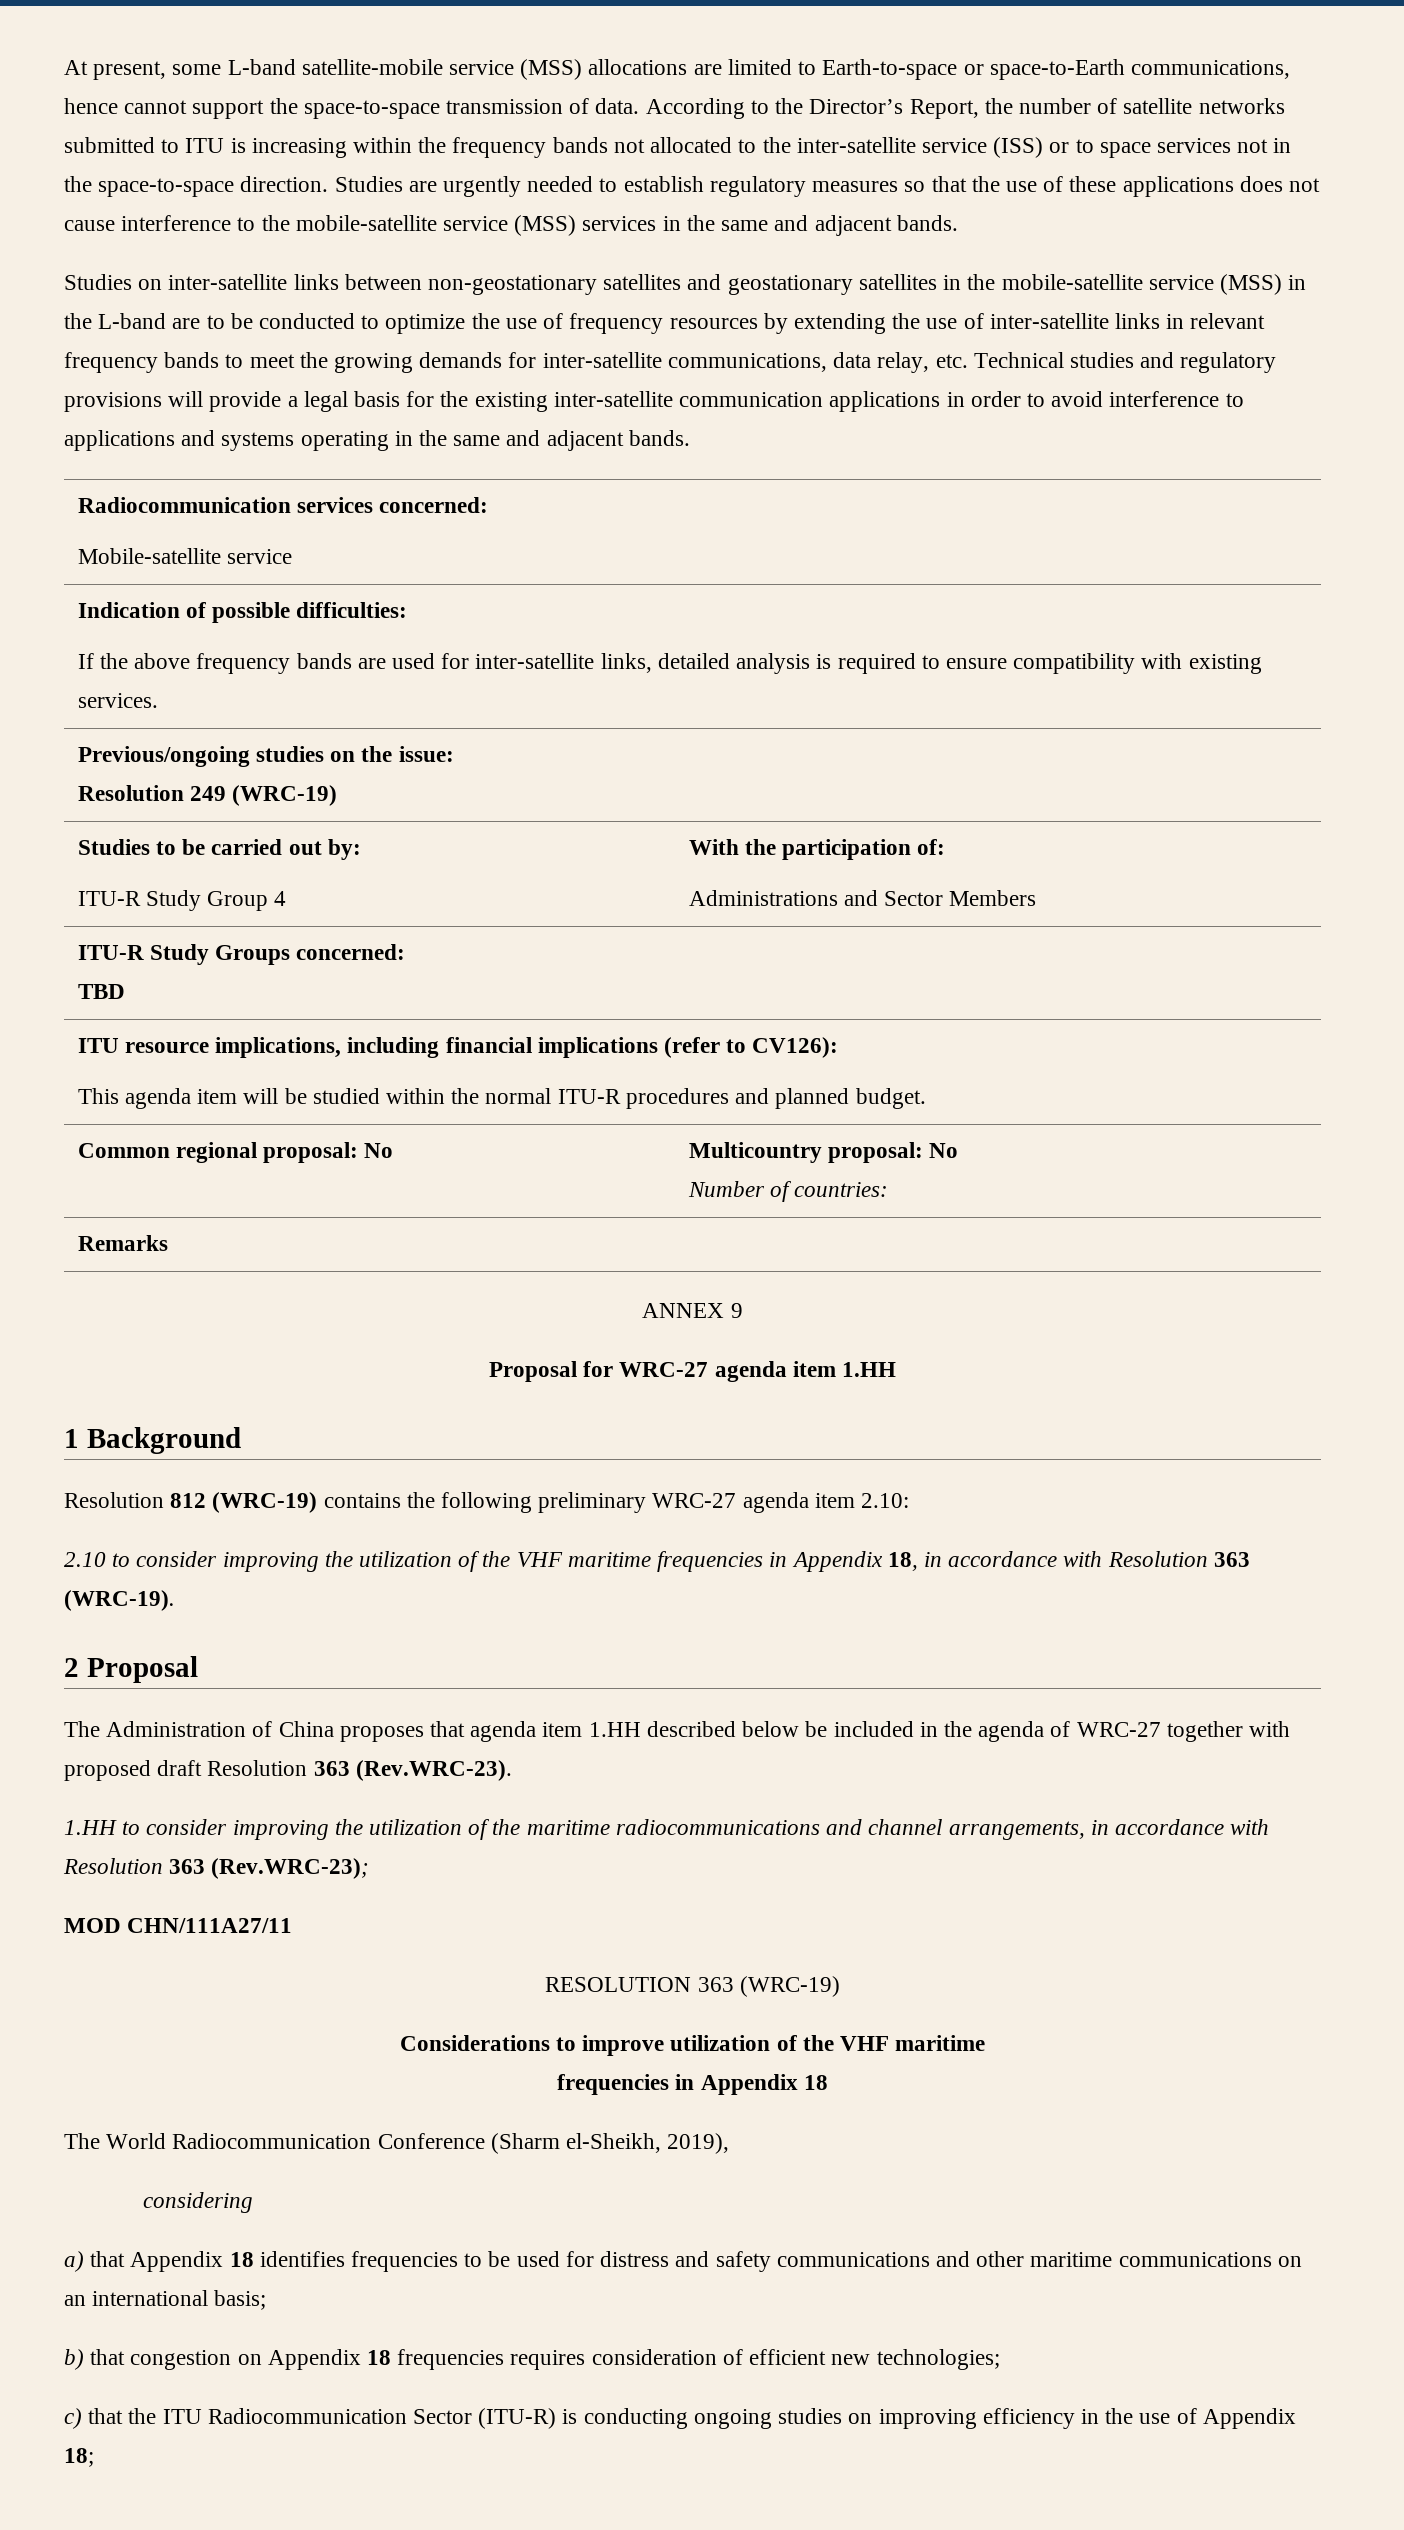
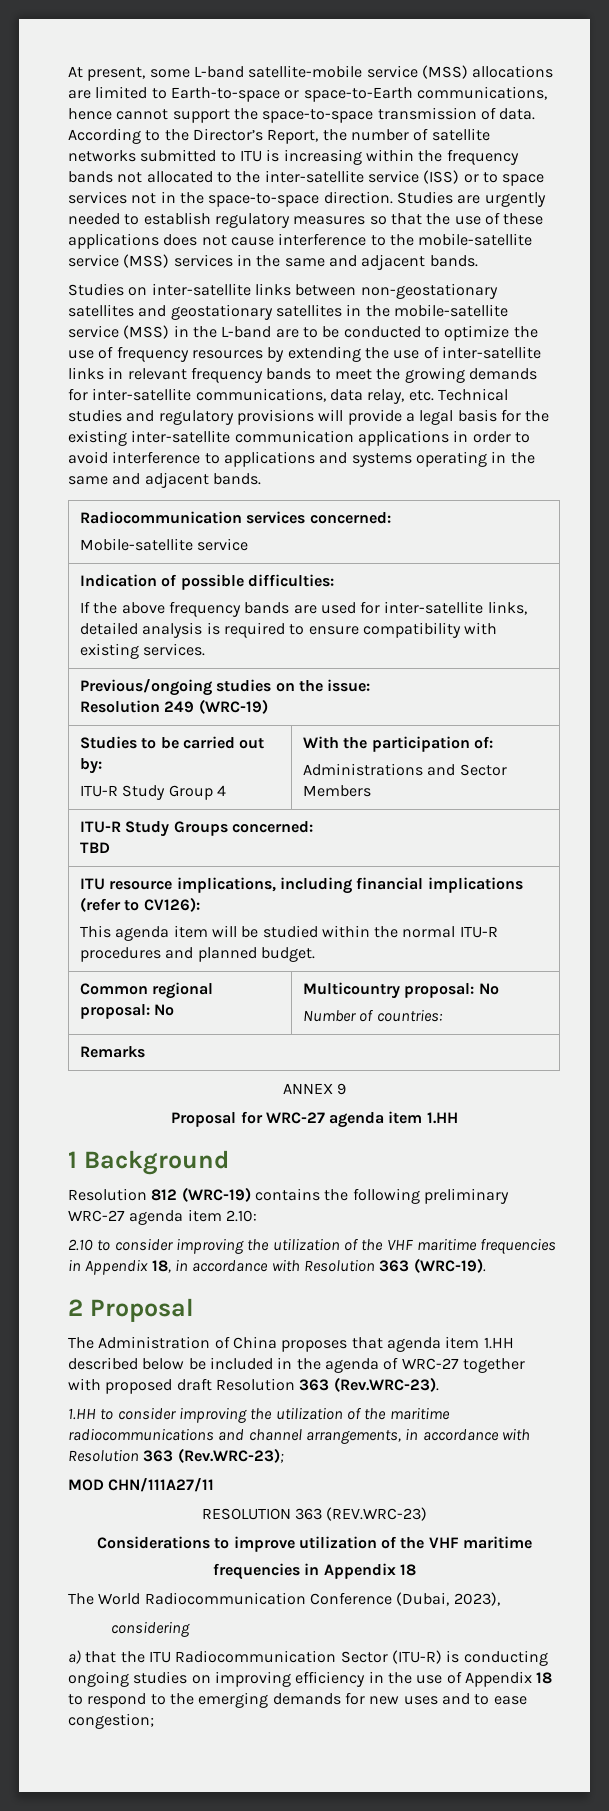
[739,1976,840,1997] (WRC-19) -> [326,1507,428,1521] (REV.WRC-23)
[490,2133,730,2154] (Sharm el-Sheikh, 2019), -> [396,1592,500,1606] (Dubai, 2023),
[130,2251,1302,2272] [64,2290,267,2310] [64,2349,1000,2370] [64,2408,124,2429] Appendix 18 identifies frequencies to be used for distress and safety communications and other maritime communications on an international basis; // b) that congestion on Appendix 18 frequencies requires consideration of efficient new technologies; // c) that -> (117, 1657) none
[64,2448,94,2467] 18; -> [536,1672,553,1684] [68,1692,527,1708] [68,1713,154,1729] 18 to respond to the emerging demands for new uses and to ease congestion;

